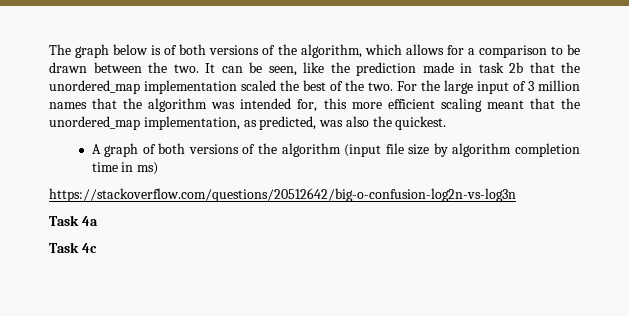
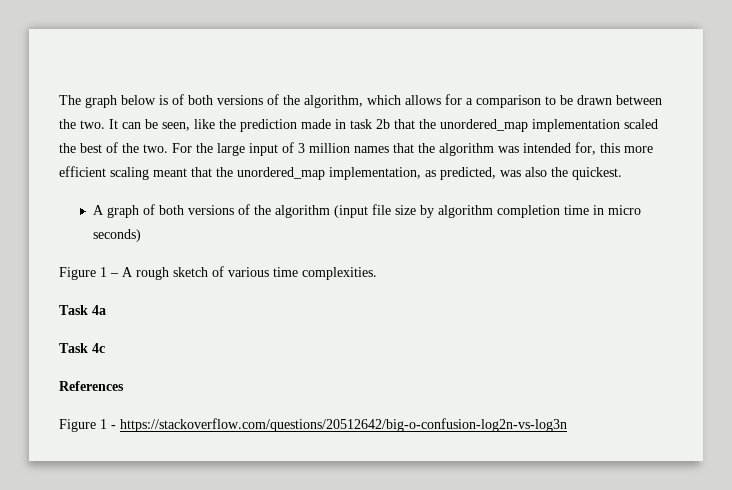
[137,162,159,175] [49,188,516,202] ms) // https://stackoverflow.com/questions/20512642/big-o-confusion-log2n-vs-log3n -> [607,205,641,215] [92,229,141,242] [59,266,377,280] micro seconds) // Figure 1 – A rough sketch of various time complexities.
(97, 248) none -> [59,381,124,391] [59,418,567,432] // References // Figure 1 - https://stackoverflow.com/questions/20512642/big-o-confusion-log2n-vs-log3n

